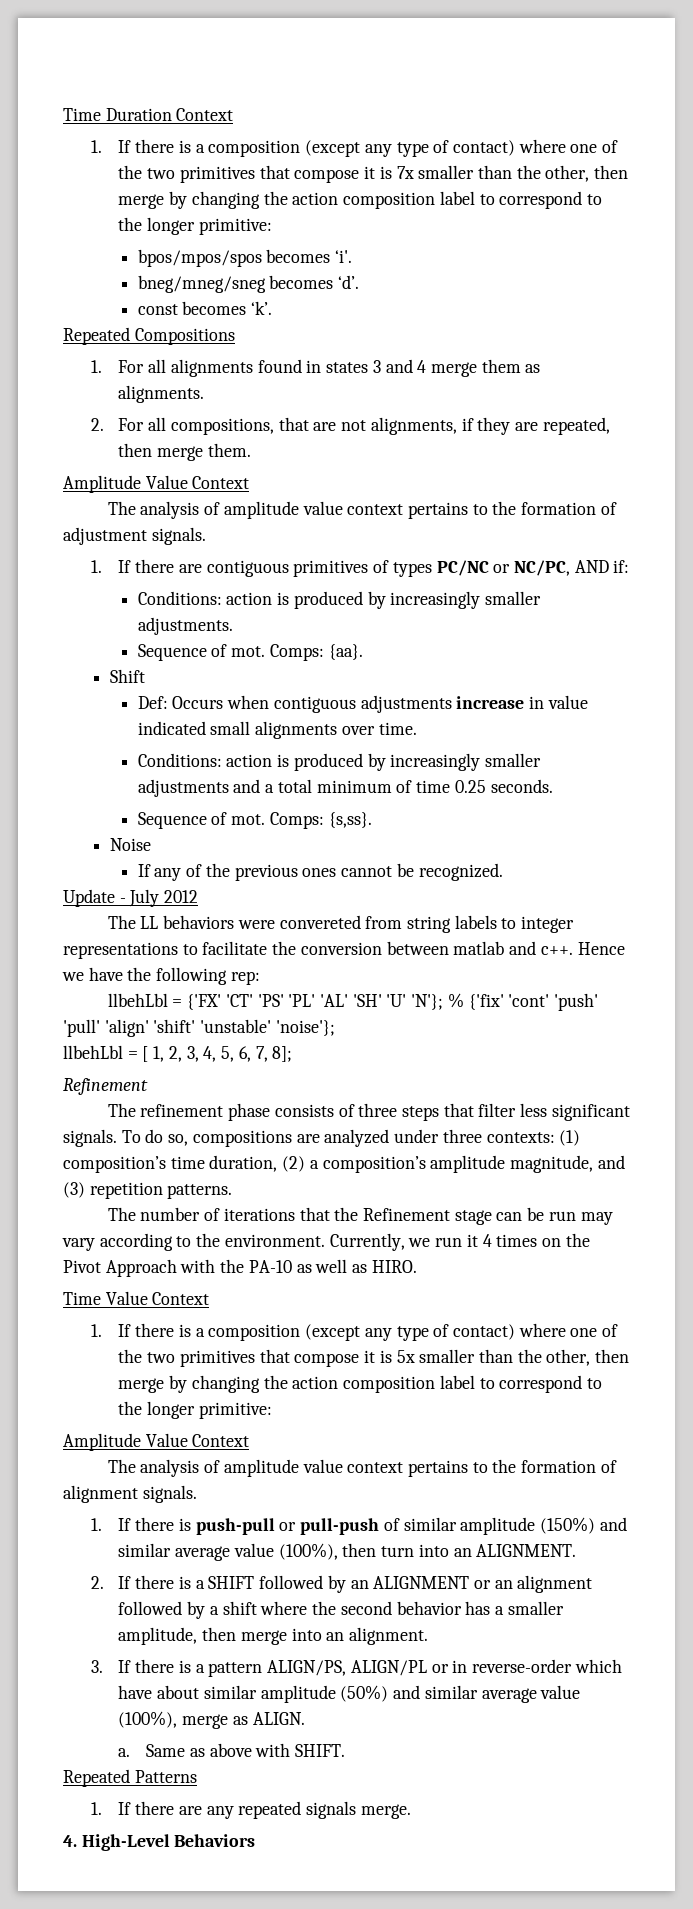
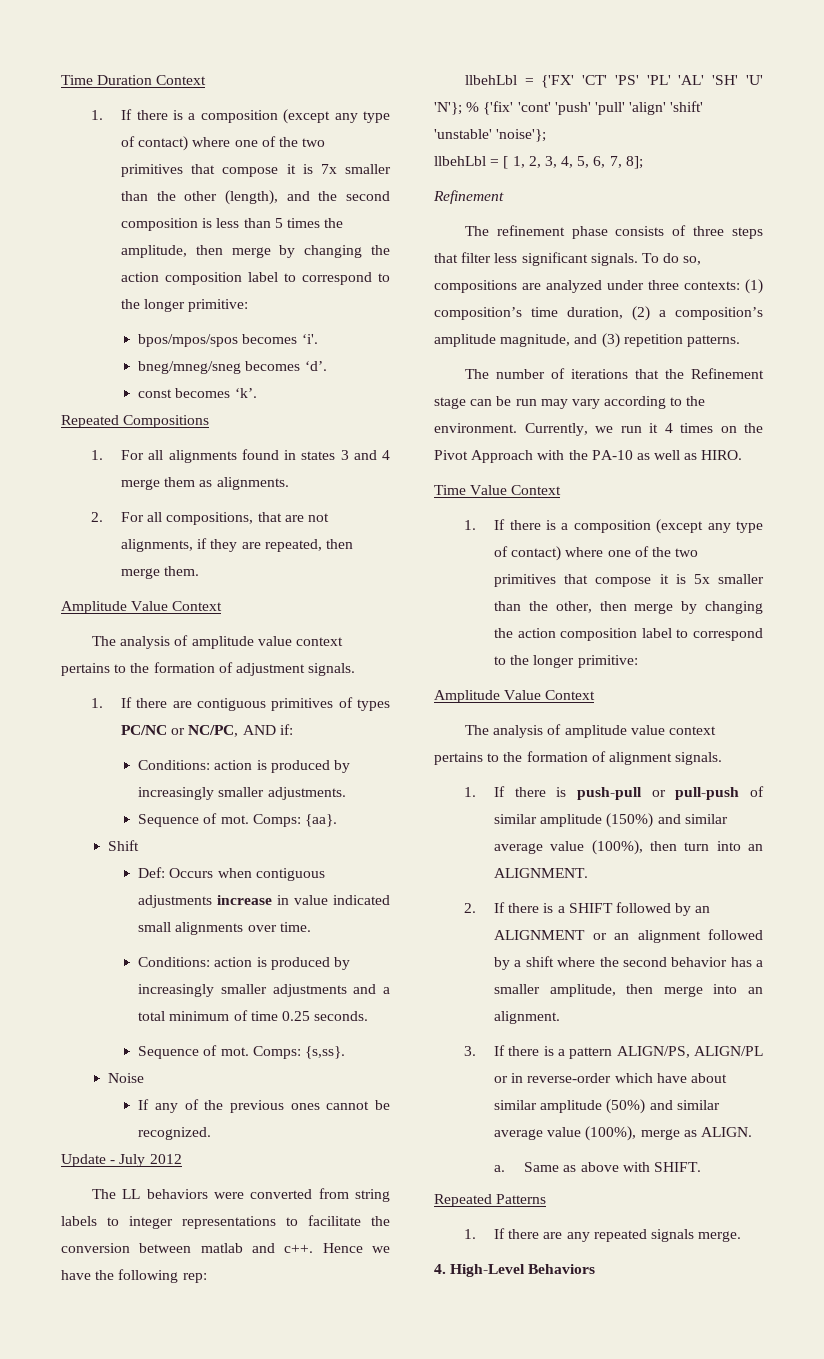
[545,165,590,182] other, -> [184,190,390,205] [121,218,344,231] [121,245,188,258] other (length), and the second composition is less than 5 times the amplitude,
[279,915,361,929] convereted -> [250,1189,313,1199] converted

